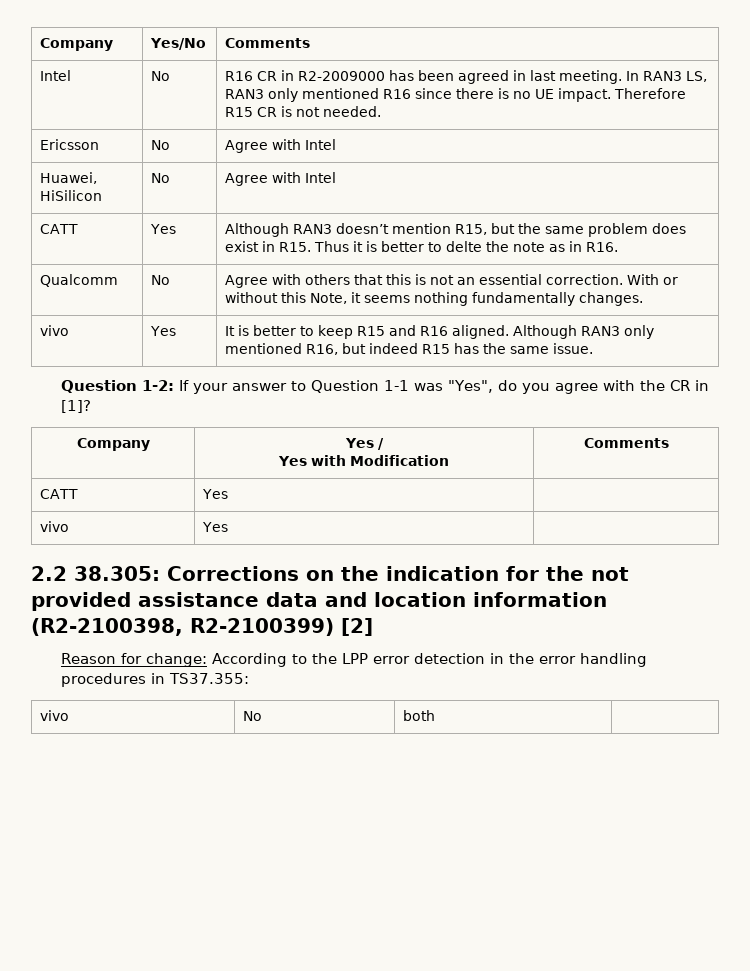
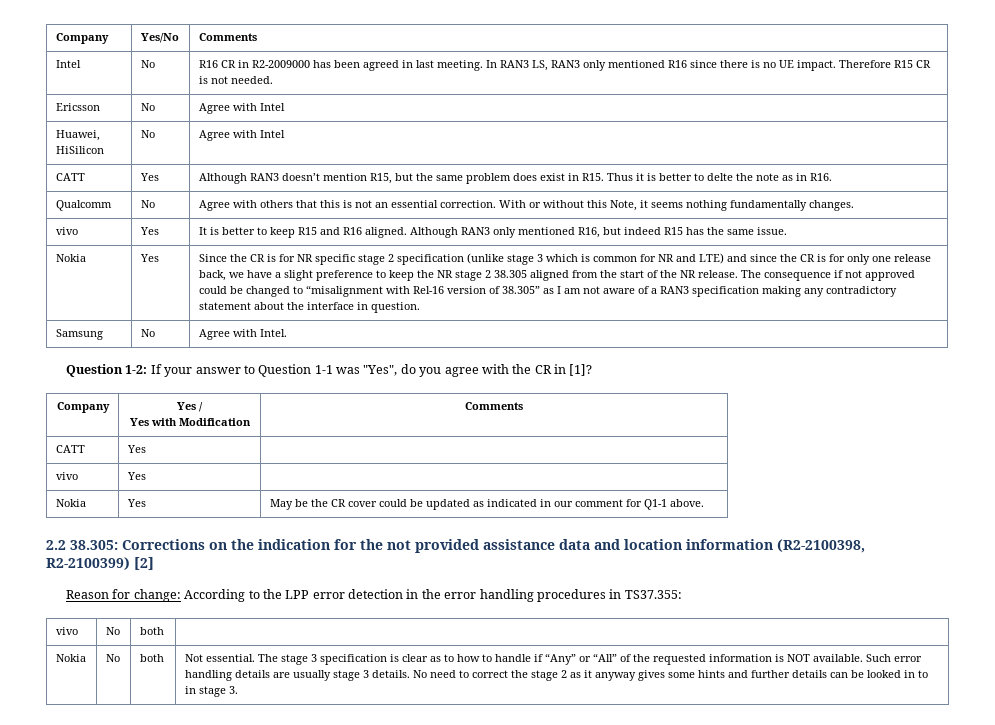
(593, 348) none -> [55,254,86,262] [139,254,159,262] [198,253,931,265] [198,270,915,281] [198,285,897,297] [198,302,420,313] [55,329,103,340] [140,329,155,337] [198,329,287,340] // Nokia | Yes | Since the CR is for NR specific stage 2 specification (unlike stage 3 which is common for NR and LTE) and since the CR is for only one release back, we have a slight preference to keep the NR stage 2 38.305 aligned from the start of the NR release. The consequence if not approved could be changed to “misalignment with Rel-16 version of 38.305” as I am not aware of a RAN3 specification making any contradictory statement about the interface in question. // Samsung | No | Agree with Intel.
(228, 527) none -> [55,499,86,507] [126,499,146,507] [269,499,704,510] // Nokia | Yes | May be the CR cover could be updated as indicated in our comment for Q1-1 above.
(435, 715) none -> [55,654,86,662] [105,654,120,662] [139,654,164,662] [184,653,922,665] [184,670,928,681] [184,686,238,697] // Nokia | No | both | Not essential. The stage 3 specification is clear as to how to handle if “Any” or “All” of the requested information is NOT available. Such error handling details are usually stage 3 details. No need to correct the stage 2 as it anyway gives some hints and further details can be looked in to in stage 3.

